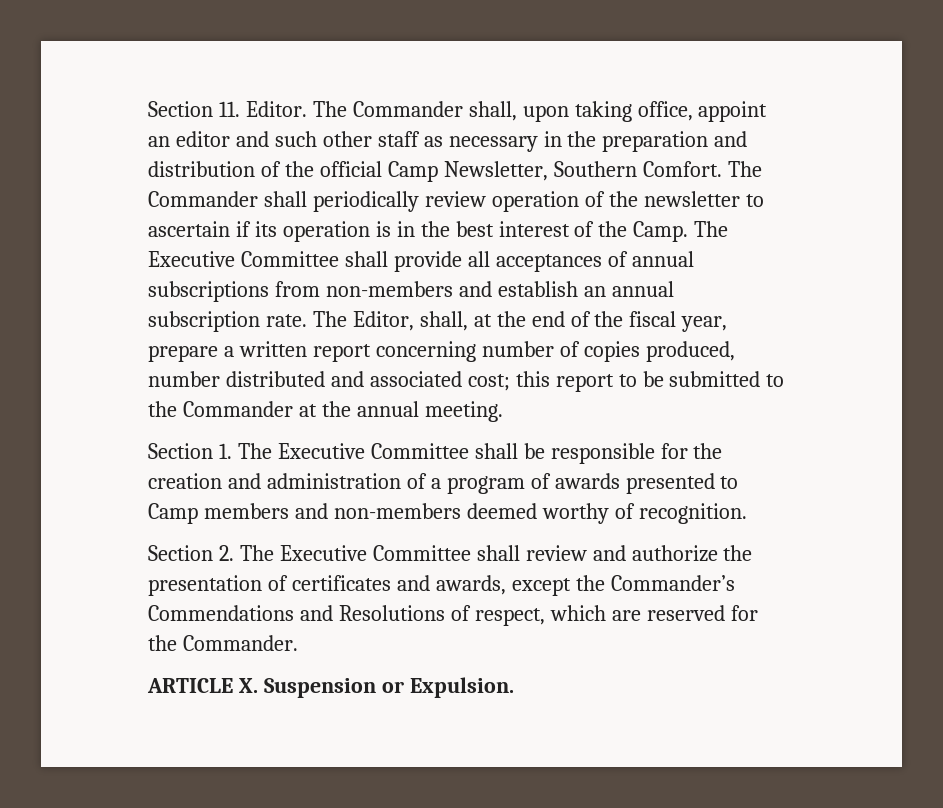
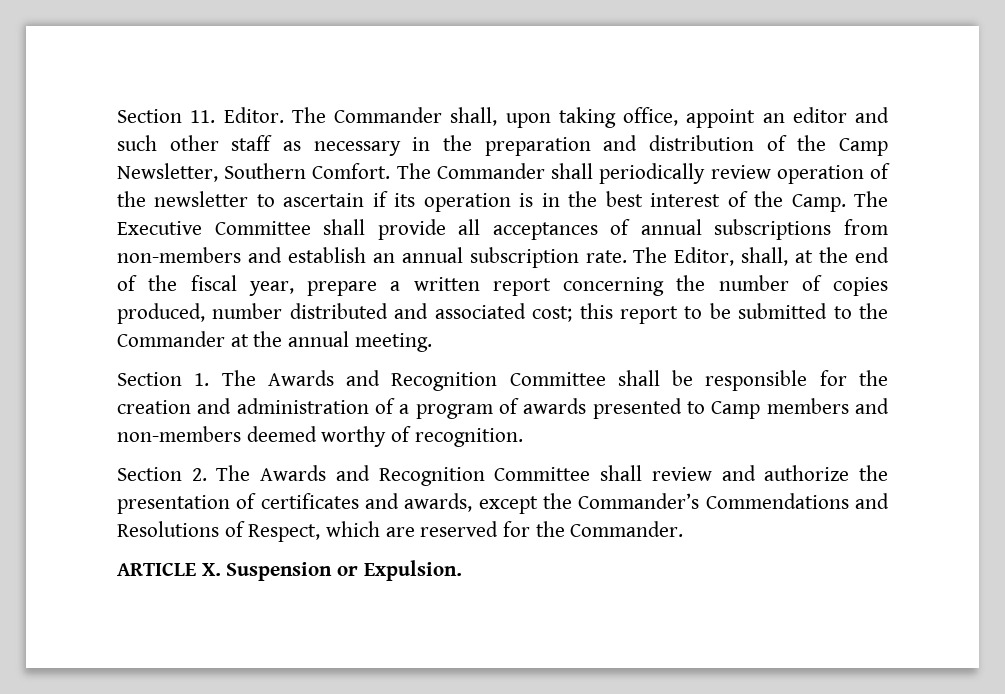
[319,161,382,177] official -> (827, 143) none
(476, 351) none -> [676,275,706,291] the
[277,443,365,459] Executive -> [267,370,498,391] Awards and Recognition
[279,545,367,561] Executive -> [260,465,485,486] Awards and Recognition
[474,608,545,626] respect, -> [248,524,321,542] Respect,

